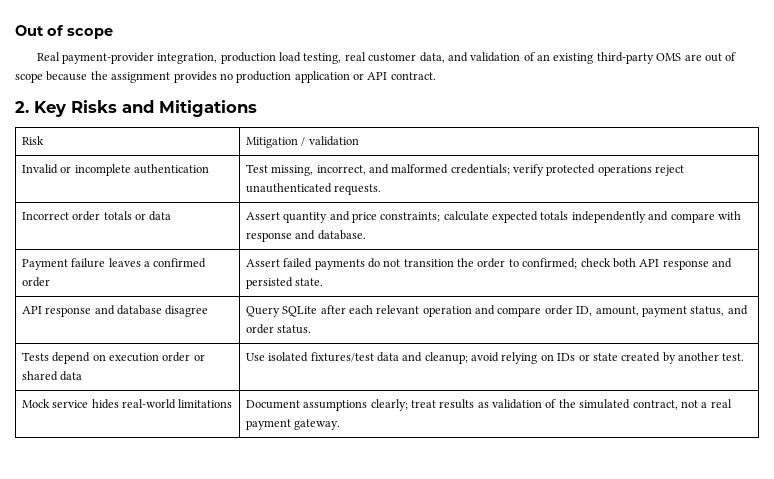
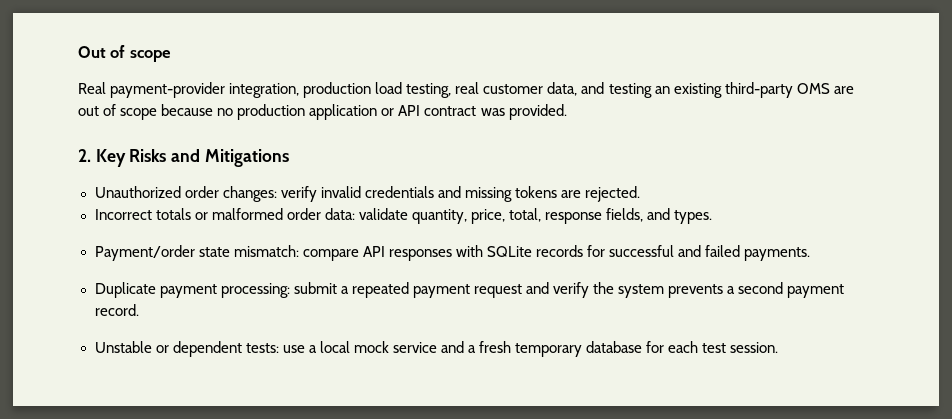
[470,52,535,62] validation of -> [608,83,652,98] testing
[90,71,217,83] the assignment provides -> (214, 110) none
[390,72,436,80] contract. -> [424,104,567,120] contract was provided.
[21,136,44,145] [245,136,359,148] [21,164,209,176] [245,164,685,176] [245,183,382,195] [21,211,172,221] [245,211,741,223] [245,230,366,242] [21,258,207,270] [21,277,50,287] [245,258,733,270] [245,277,324,289] [21,305,209,317] [245,305,748,317] [245,324,312,334] [21,352,205,364] [21,371,83,381] [245,352,745,364] [21,399,233,409] [245,399,732,411] [245,419,341,430] // Risk | Mitigation / validation // Invalid or incomplete authentication | Test missing, incorrect, and malformed credentials; verify protected operations reject unauthenticated requests. // Incorrect order totals or data | Assert quantity and price constraints; calculate expected totals independently and compare with response and database. // Payment failure leaves a confirmed order | Assert failed payments do not transition the order to confirmed; check both API response and persisted state. // API response and database disagree | Query SQLite after each relevant operation and compare order ID, amount, payment status, and order status. // Tests depend on execution order or shared data | Use isolated fixtures/test data and cleanup; avoid relying on IDs or state created by another test. // Mock service hides real-world limitations | Document assumptions clearly; treat results as validation of the simulated contract, not a real payment gateway. -> [94,186,641,202] [94,208,713,224] [94,245,811,261] [94,282,845,298] [94,304,139,316] [94,341,779,357] // Unauthorized order changes: verify invalid credentials and missing tokens are rejected. // Incorrect totals or malformed order data: validate quantity, price, total, response fields, and types. // Payment/order state mismatch: compare API responses with SQLite records for successful and failed payments. // Duplicate payment processing: submit a repeated payment request and verify the system prevents a second payment record. // Unstable or dependent tests: use a local mock service and a fresh temporary database for each test session.

